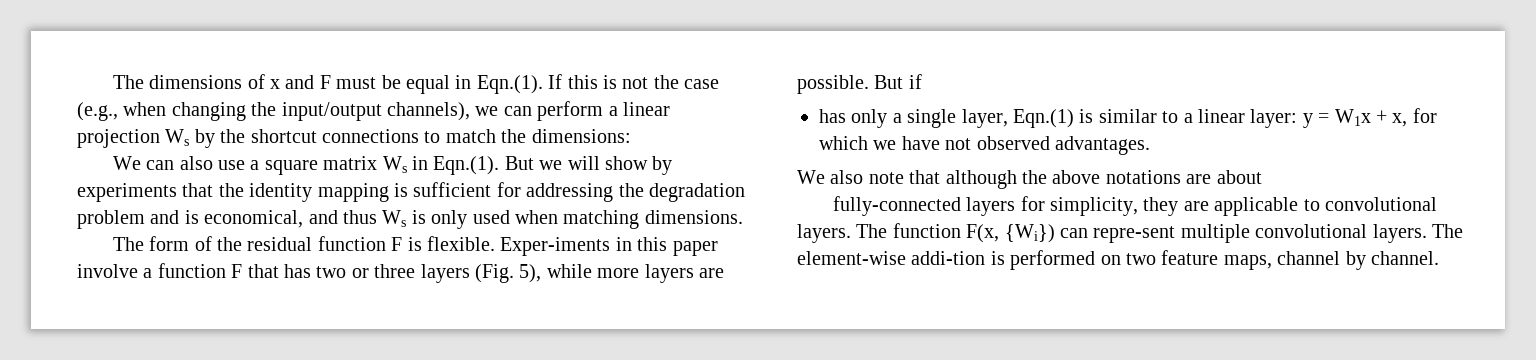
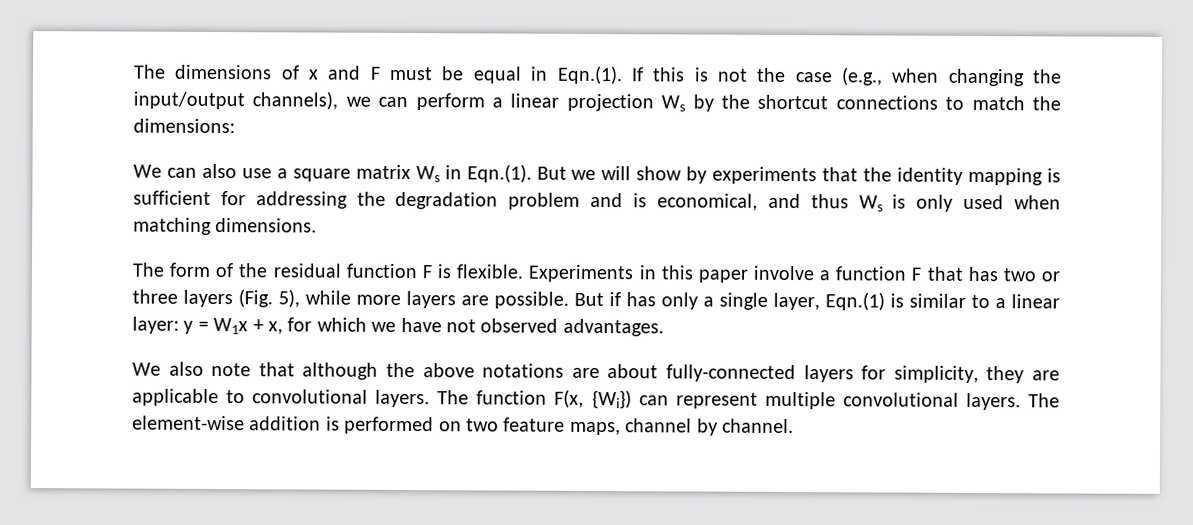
[500,237,611,256] Exper-iments -> [528,264,634,283] Experiments
(922, 81) // -> (621, 299) none
(1262, 177) // -> (659, 371) none
[1093,226,1176,243] repre-sent -> [675,392,758,409] represent
[911,251,986,265] addi-tion -> [249,416,322,431] addition

